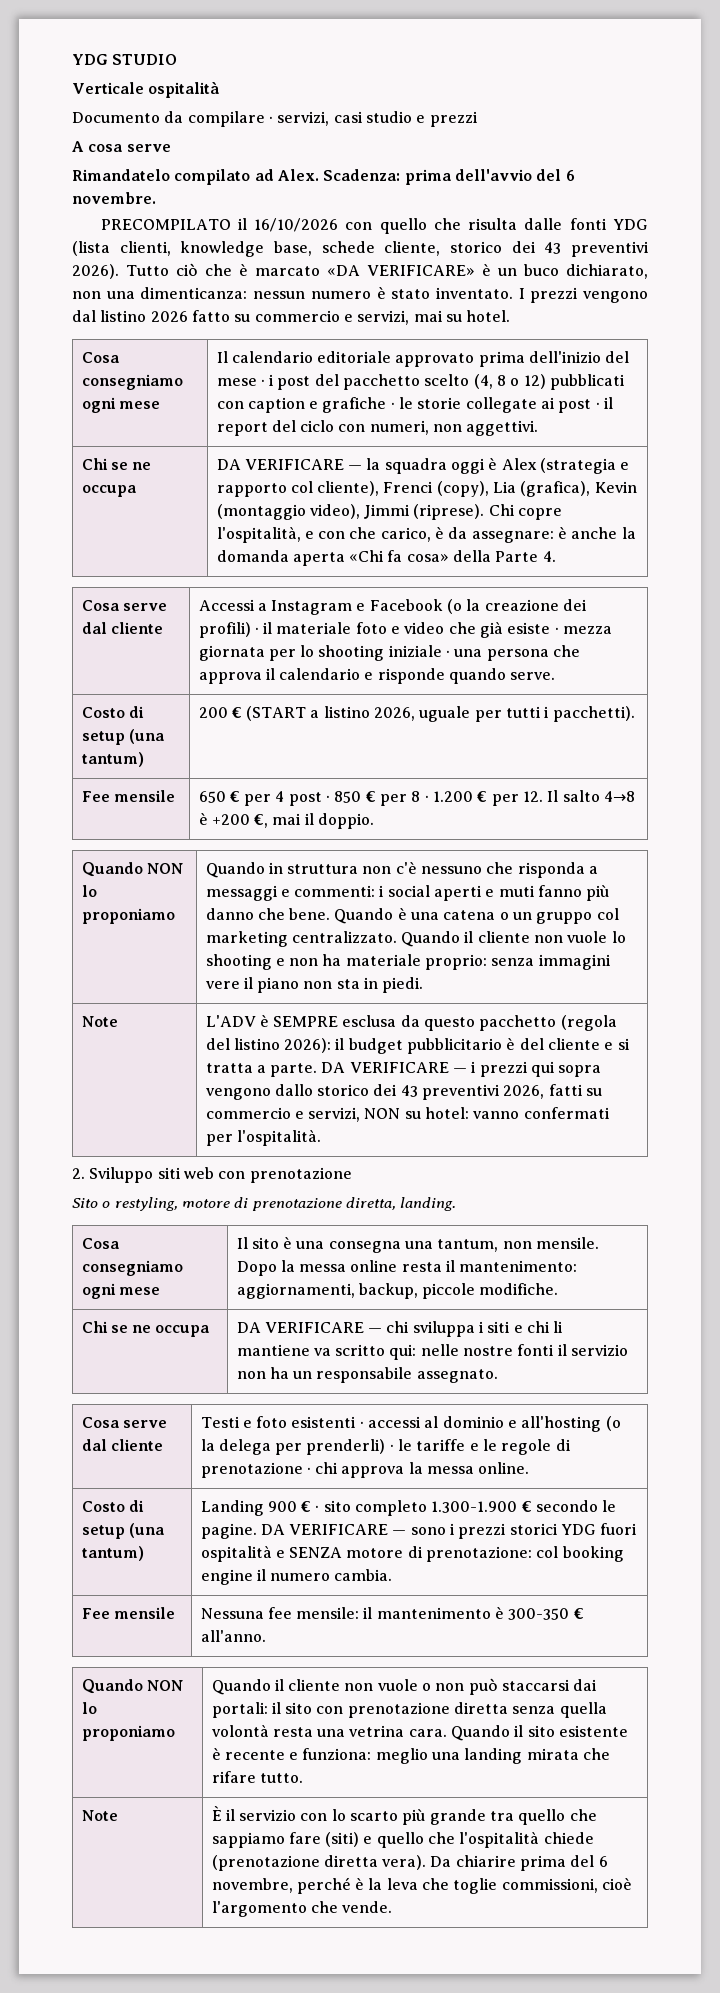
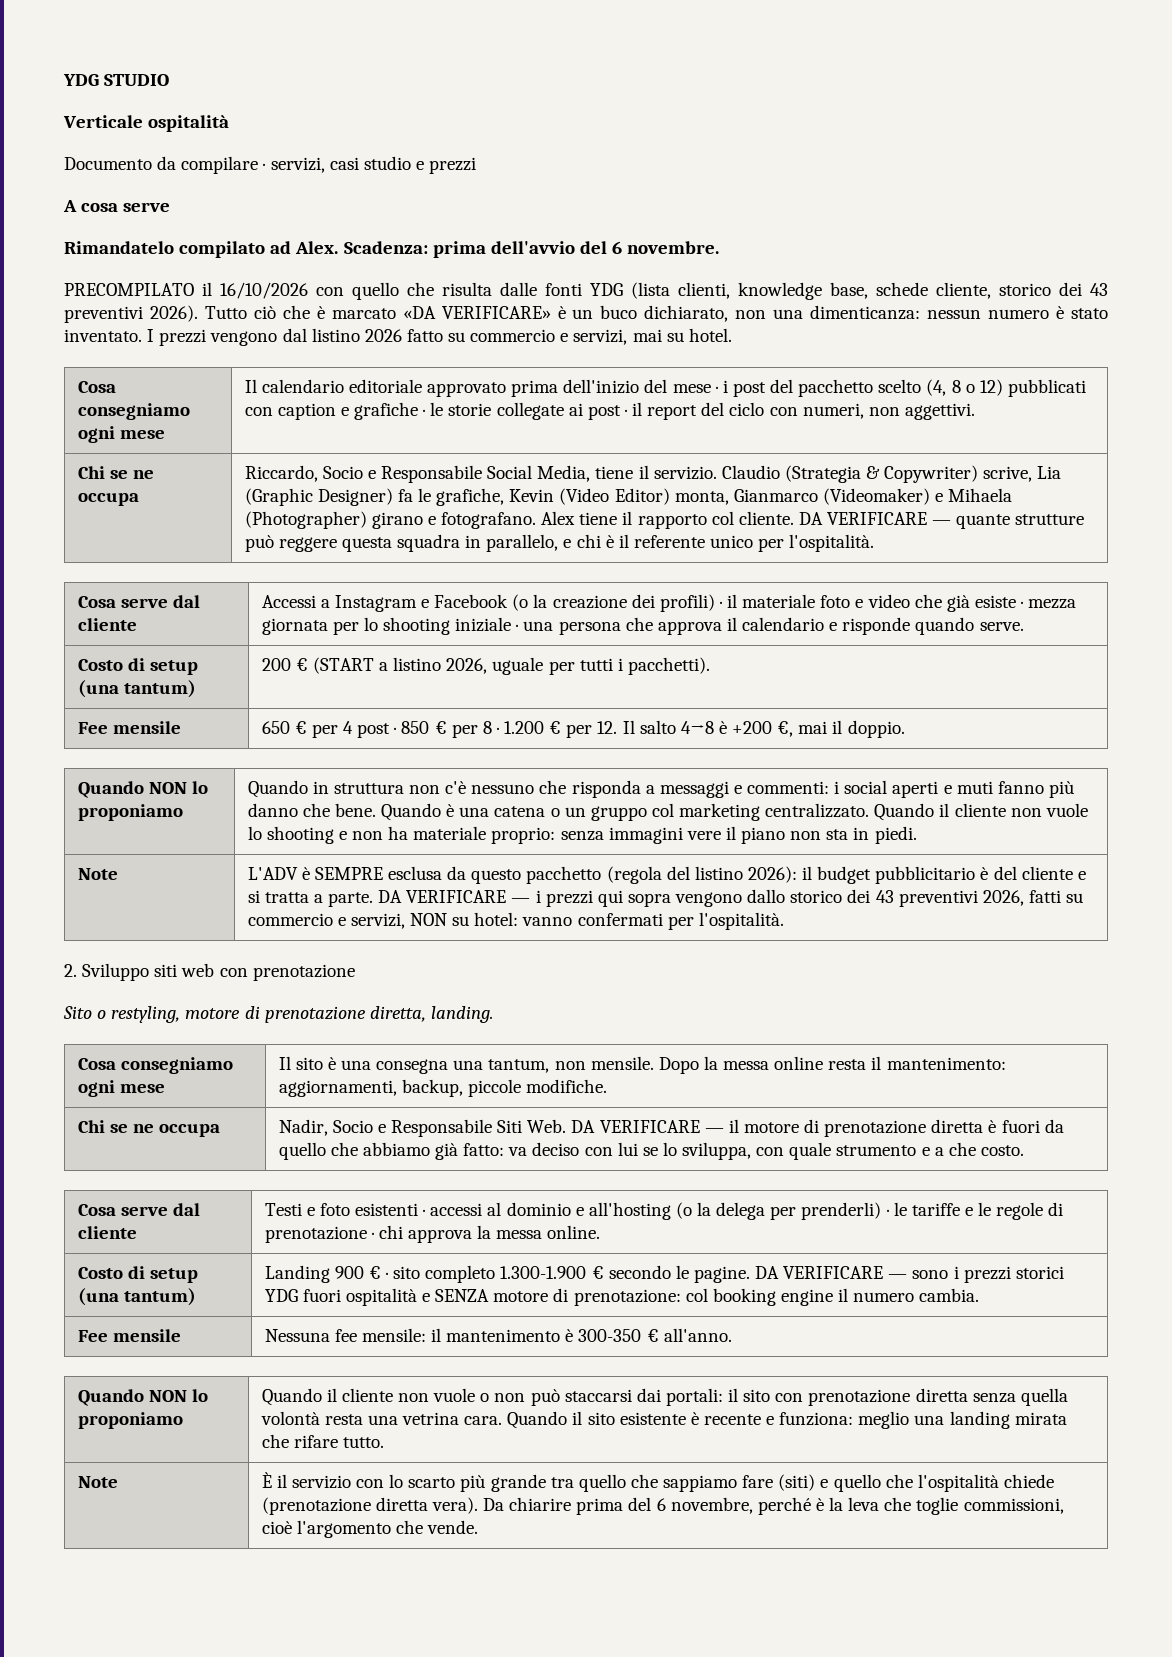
[216,458,630,474] [216,481,637,497] [216,504,563,520] [216,526,636,543] [216,550,556,566] DA VERIFICARE — la squadra oggi è Alex (strategia e rapporto col cliente), Frenci (copy), Lia (grafica), Kevin (montaggio video), Jimmi (riprese). Chi copre l'ospitalità, e con che carico, è da assegnare: è anche la domanda aperta «Chi fa cosa» della Parte 4. -> [244,465,1062,483] [244,488,1013,506] [244,511,1085,529] [244,534,875,552] Riccardo, Socio e Responsabile Social Media, tiene il servizio. Claudio (Strategia & Copywriter) scrive, Lia (Graphic Designer) fa le grafiche, Kevin (Video Editor) monta, Gianmarco (Videomaker) e Mihaela (Photographer) girano e fotografano. Alex tiene il rapporto col cliente. DA VERIFICARE — quante strutture può reggere questa squadra in parallelo, e chi è il referente unico per l'ospitalità.
[236,1321,564,1337] [236,1344,629,1360] [236,1367,498,1383] DA VERIFICARE — chi sviluppa i siti e chi li mantiene va scritto qui: nelle nostre fonti il servizio non ha un responsabile assegnato. -> [278,1119,1064,1137] [278,1142,1024,1160] Nadir, Socio e Responsabile Siti Web. DA VERIFICARE — il motore di prenotazione diretta è fuori da quello che abbiamo già fatto: va deciso con lui se lo sviluppa, con quale strumento e a che costo.

